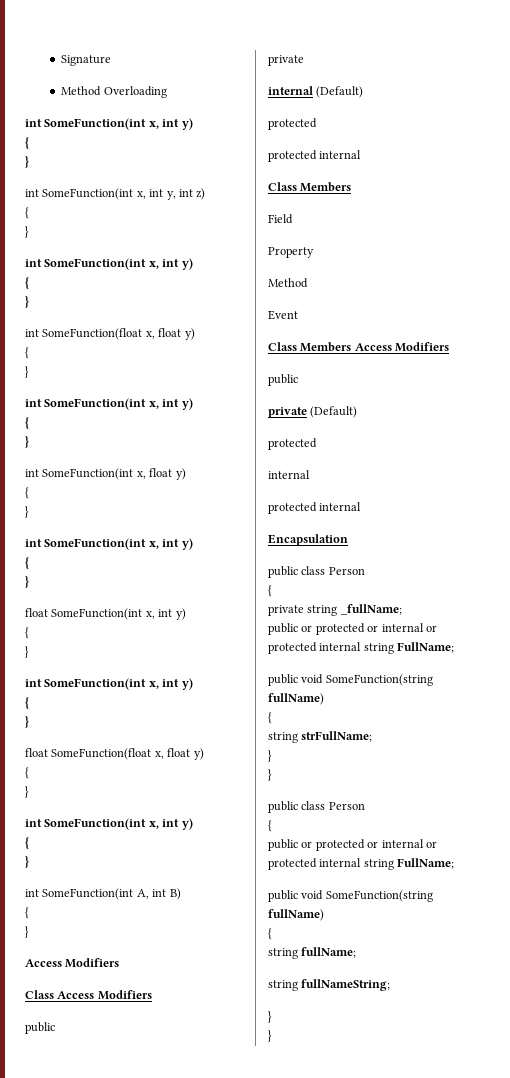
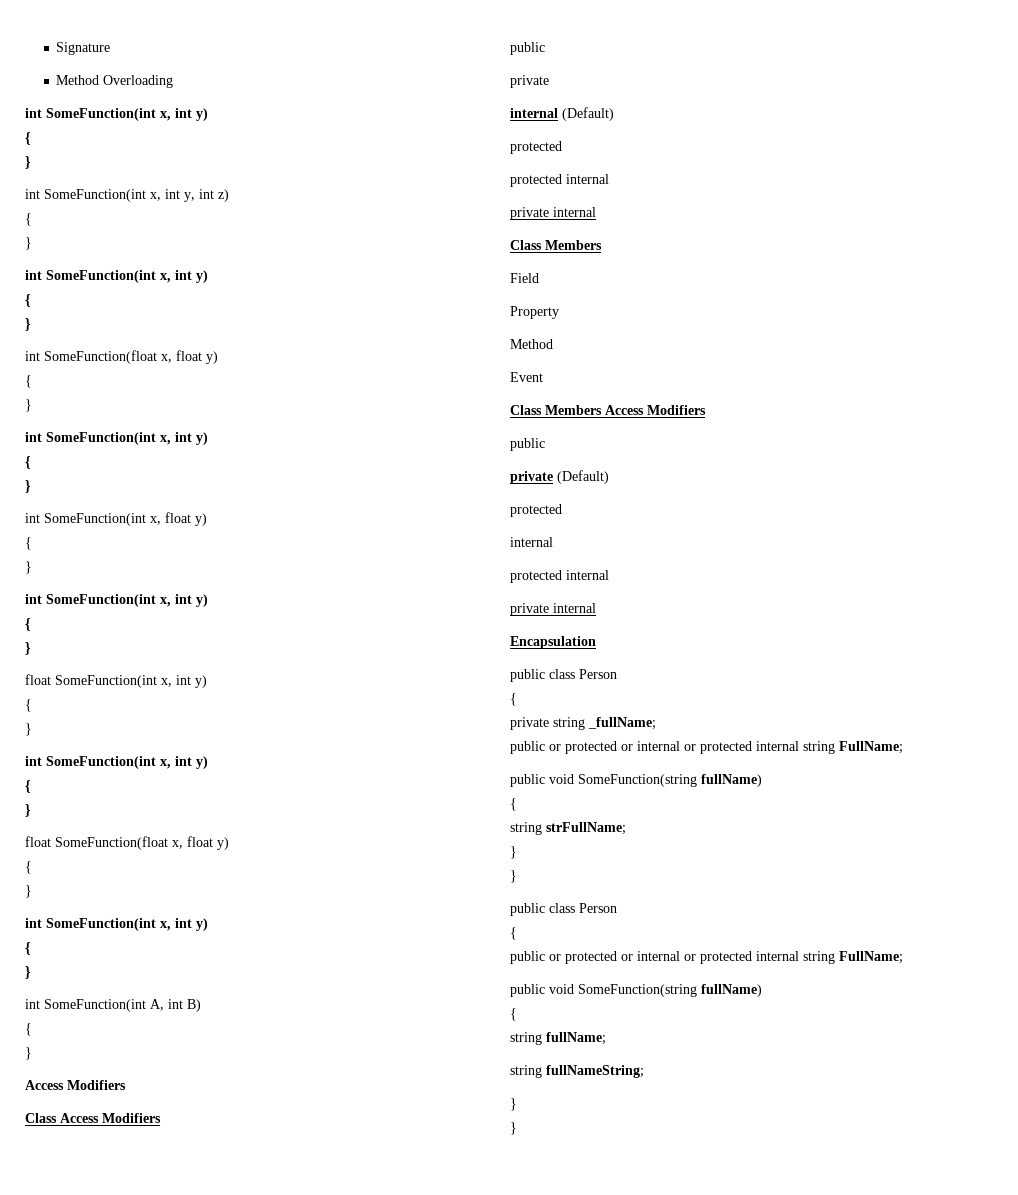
(362, 154) none -> [510,207,596,220] // private internal
(362, 506) none -> [510,603,596,616] // private internal

